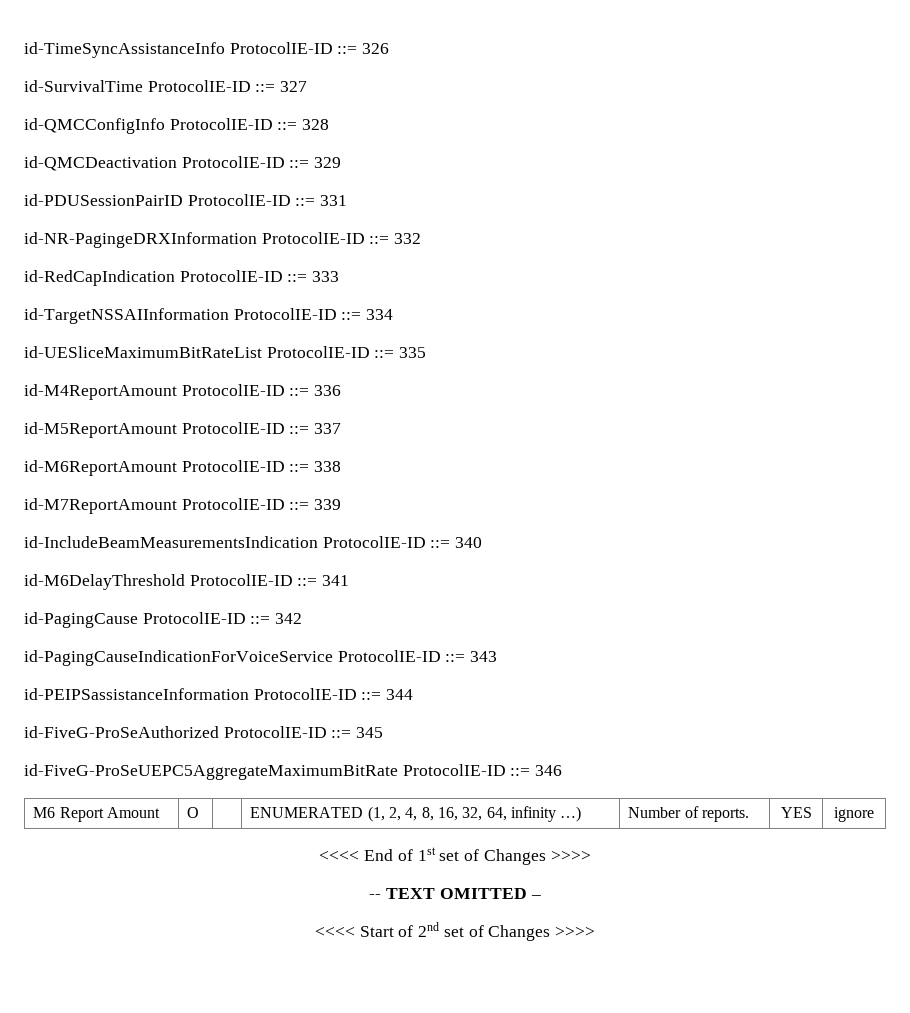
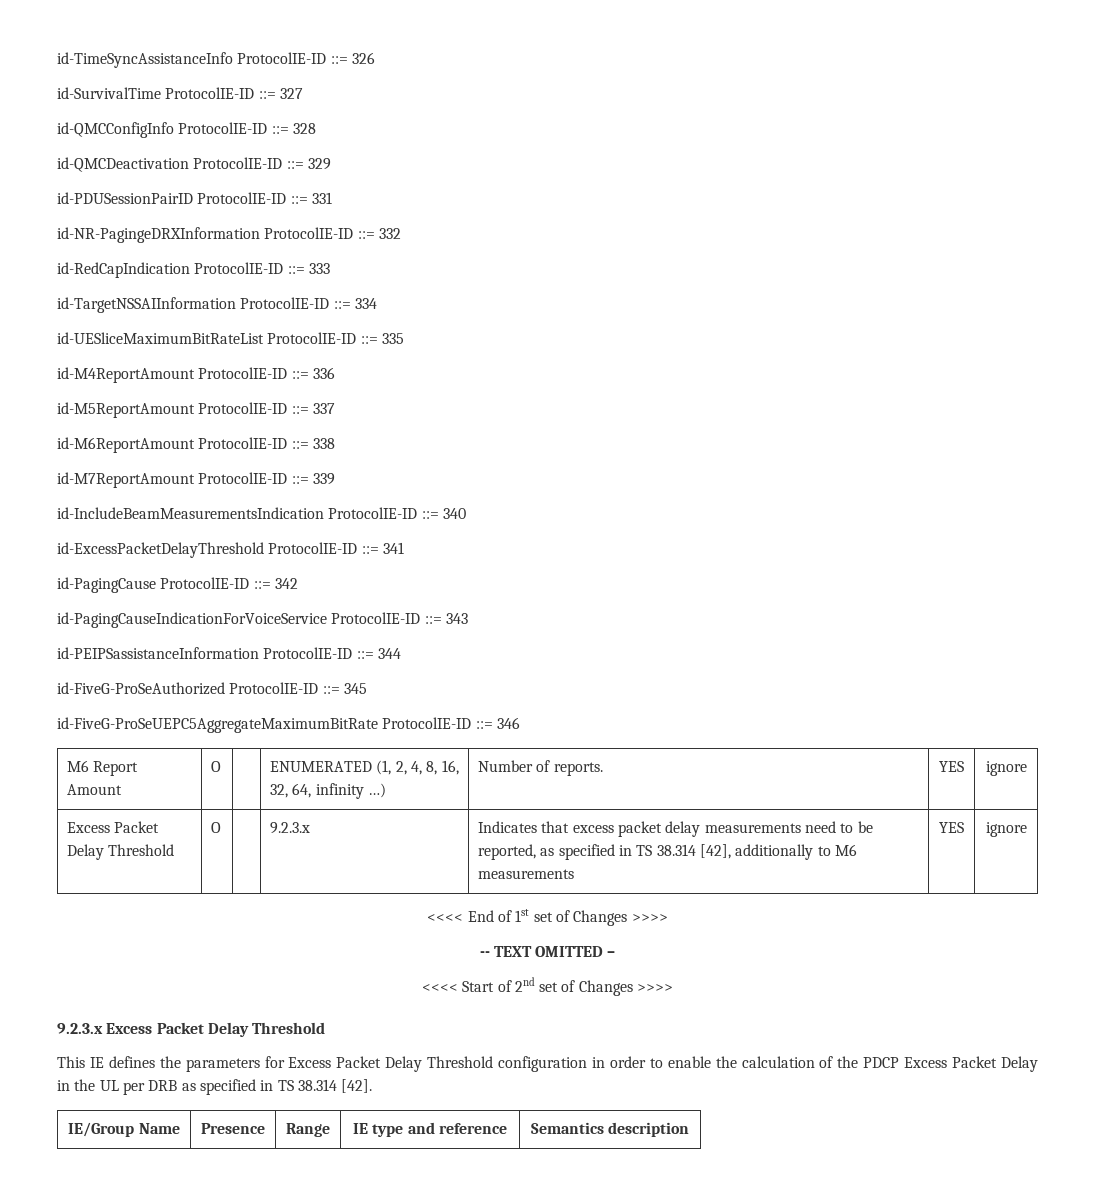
[24,574,185,590] id-M6DelayThreshold -> [57,542,264,558] id-ExcessPacketDelayThreshold
(874, 814) none -> [67,821,160,833] [67,844,175,860] [211,822,222,833] [270,822,311,834] [478,821,873,837] [478,844,857,860] [478,869,575,879] [939,822,964,833] [985,822,1027,837] // Excess Packet Delay Threshold | O | | 9.2.3.x | Indicates that excess packet delay measurements need to be reported, as specified in TS 38.314 [42], additionally to M6 measurements | YES | ignore
(596, 931) none -> [57,1022,326,1037] [57,1056,1038,1072] [57,1079,373,1095] [68,1122,180,1137] [201,1123,265,1134] [286,1123,330,1137] [353,1122,507,1137] [530,1122,690,1137] // 9.2.3.x Excess Packet Delay Threshold // This IE defines the parameters for Excess Packet Delay Threshold configuration in order to enable the calculation of the PDCP Excess Packet Delay in the UL per DRB as specified in TS 38.314 [42]. // IE/Group Name | Presence | Range | IE type and reference | Semantics description

